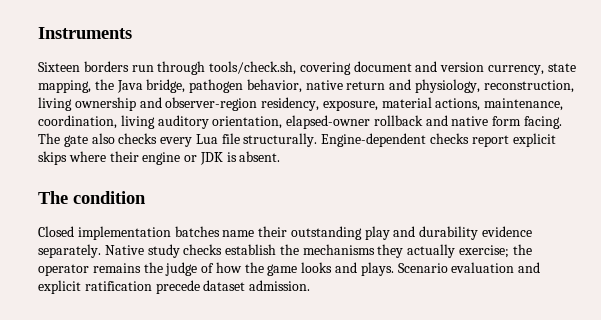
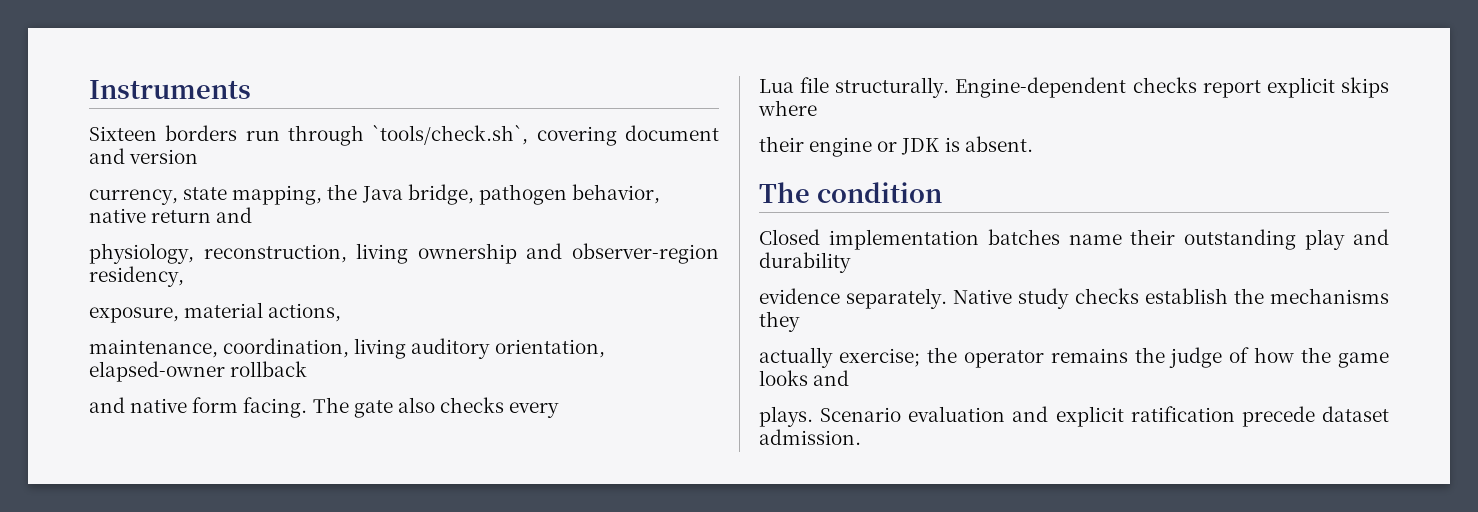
[209,61,297,75] tools/check.sh, -> [372,125,529,145] `tools/check.sh`,
(485, 67) none -> (199, 156) //
(412, 84) none -> (253, 215) //
(320, 104) none -> (184, 276) //
(481, 104) none -> (342, 312) //
(423, 120) none -> (308, 369) //
(193, 142) none -> (560, 410) //
(106, 156) none -> (817, 108) //
(479, 233) none -> (851, 262) //
(404, 251) none -> (800, 321) //
(358, 267) none -> (850, 378) //

